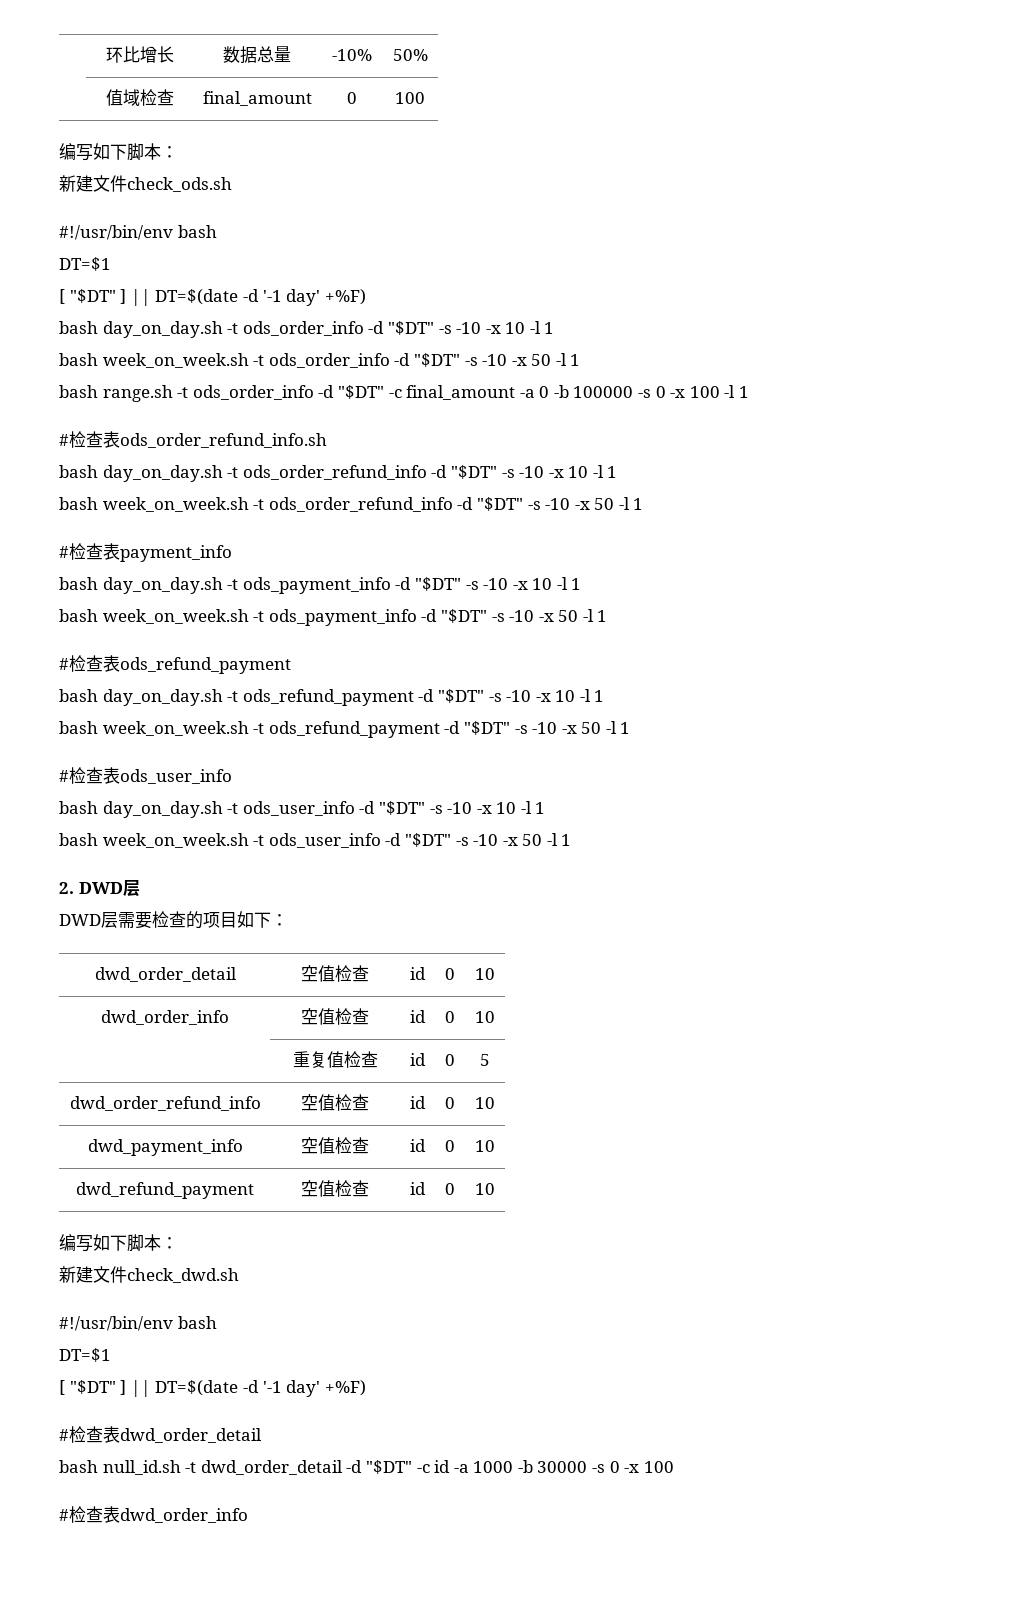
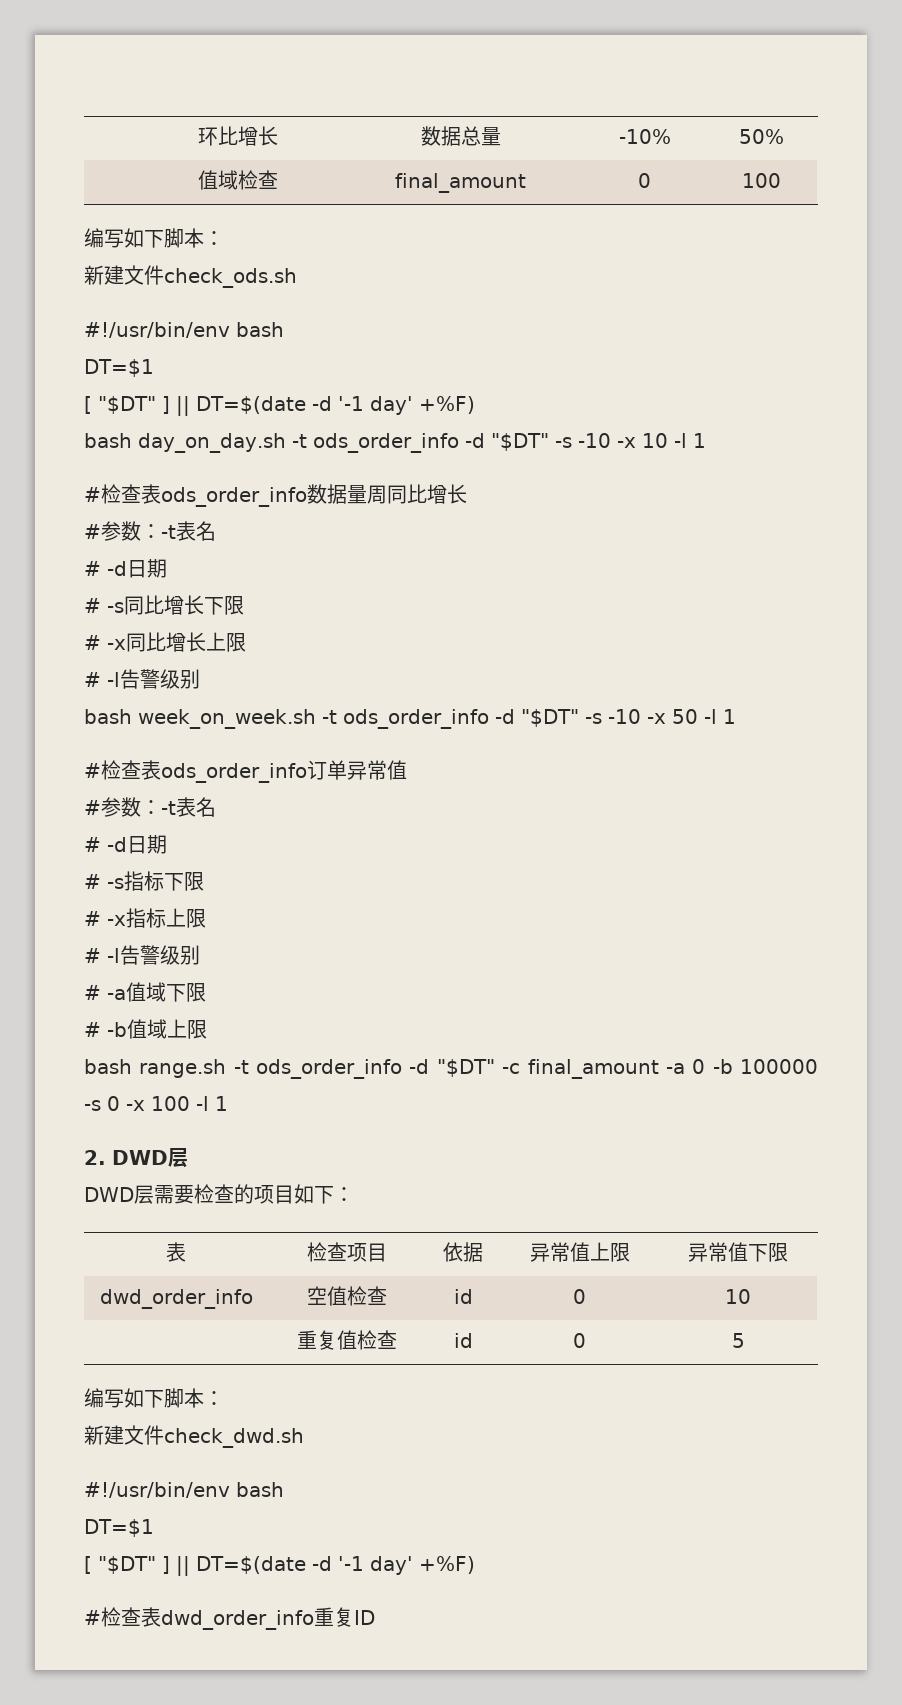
(555, 328) none -> [84,484,467,507] [84,521,216,541] [84,559,167,578] [84,595,244,615] [84,632,246,652] [84,669,200,689] // #检查表ods_order_info数据量周同比增长 // #参数：-t表名 // # -d日期 // # -s同比增长下限 // # -x同比增长上限 // # -l告警级别
(581, 360) none -> [84,760,407,783] [84,797,216,817] [84,835,167,854] [84,871,204,891] [84,908,206,928] [84,945,200,965] [84,982,206,1002] [84,1019,207,1039] // #检查表ods_order_info订单异常值 // #参数：-t表名 // # -d日期 // # -s指标下限 // # -x指标上限 // # -l告警级别 // # -a值域下限 // # -b值域上限
[59,431,327,448] [59,465,618,482] [59,497,644,512] [59,543,232,562] [59,577,582,594] [59,609,608,626] [59,655,291,674] [59,689,605,706] [59,721,631,738] [59,767,232,784] [59,801,546,818] [59,833,572,848] // #检查表ods_order_refund_info.sh // bash day_on_day.sh -t ods_order_refund_info -d "$DT" -s -10 -x 10 -l 1 // bash week_on_week.sh -t ods_order_refund_info -d "$DT" -s -10 -x 50 -l 1 // #检查表payment_info // bash day_on_day.sh -t ods_payment_info -d "$DT" -s -10 -x 10 -l 1 // bash week_on_week.sh -t ods_payment_info -d "$DT" -s -10 -x 50 -l 1 // #检查表ods_refund_payment // bash day_on_day.sh -t ods_refund_payment -d "$DT" -s -10 -x 10 -l 1 // bash week_on_week.sh -t ods_refund_payment -d "$DT" -s -10 -x 50 -l 1 // #检查表ods_user_info // bash day_on_day.sh -t ods_user_info -d "$DT" -s -10 -x 10 -l 1 // bash week_on_week.sh -t ods_user_info -d "$DT" -s -10 -x 50 -l 1 -> (228, 1103) none
[94,967,237,982] [301,965,369,982] [409,967,426,980] [444,968,455,980] [474,968,495,980] dwd_order_detail | 空值检查 | id | 0 | 10 -> [166,1242,186,1262] [306,1242,387,1262] [443,1242,483,1262] [529,1242,630,1262] [688,1242,788,1262] 表 | 检查项目 | 依据 | 异常值上限 | 异常值下限
[69,1096,261,1111] [301,1094,369,1111] [409,1096,426,1109] [444,1097,455,1109] [474,1097,495,1109] [87,1139,243,1156] [301,1137,369,1154] [409,1139,426,1152] [444,1140,455,1152] [474,1140,495,1152] [76,1182,254,1199] [301,1180,369,1197] [409,1182,426,1195] [444,1183,455,1195] [474,1183,495,1195] // dwd_order_refund_info | 空值检查 | id | 0 | 10 // dwd_payment_info | 空值检查 | id | 0 | 10 // dwd_refund_payment | 空值检查 | id | 0 | 10 -> (745, 1340) none
[59,1426,262,1443] [59,1460,674,1475] // #检查表dwd_order_detail // bash null_id.sh -t dwd_order_detail -d "$DT" -c id -a 1000 -b 30000 -s 0 -x 100 -> (475, 1565) none
(248, 1515) none -> [314,1607,375,1627] 重复ID

